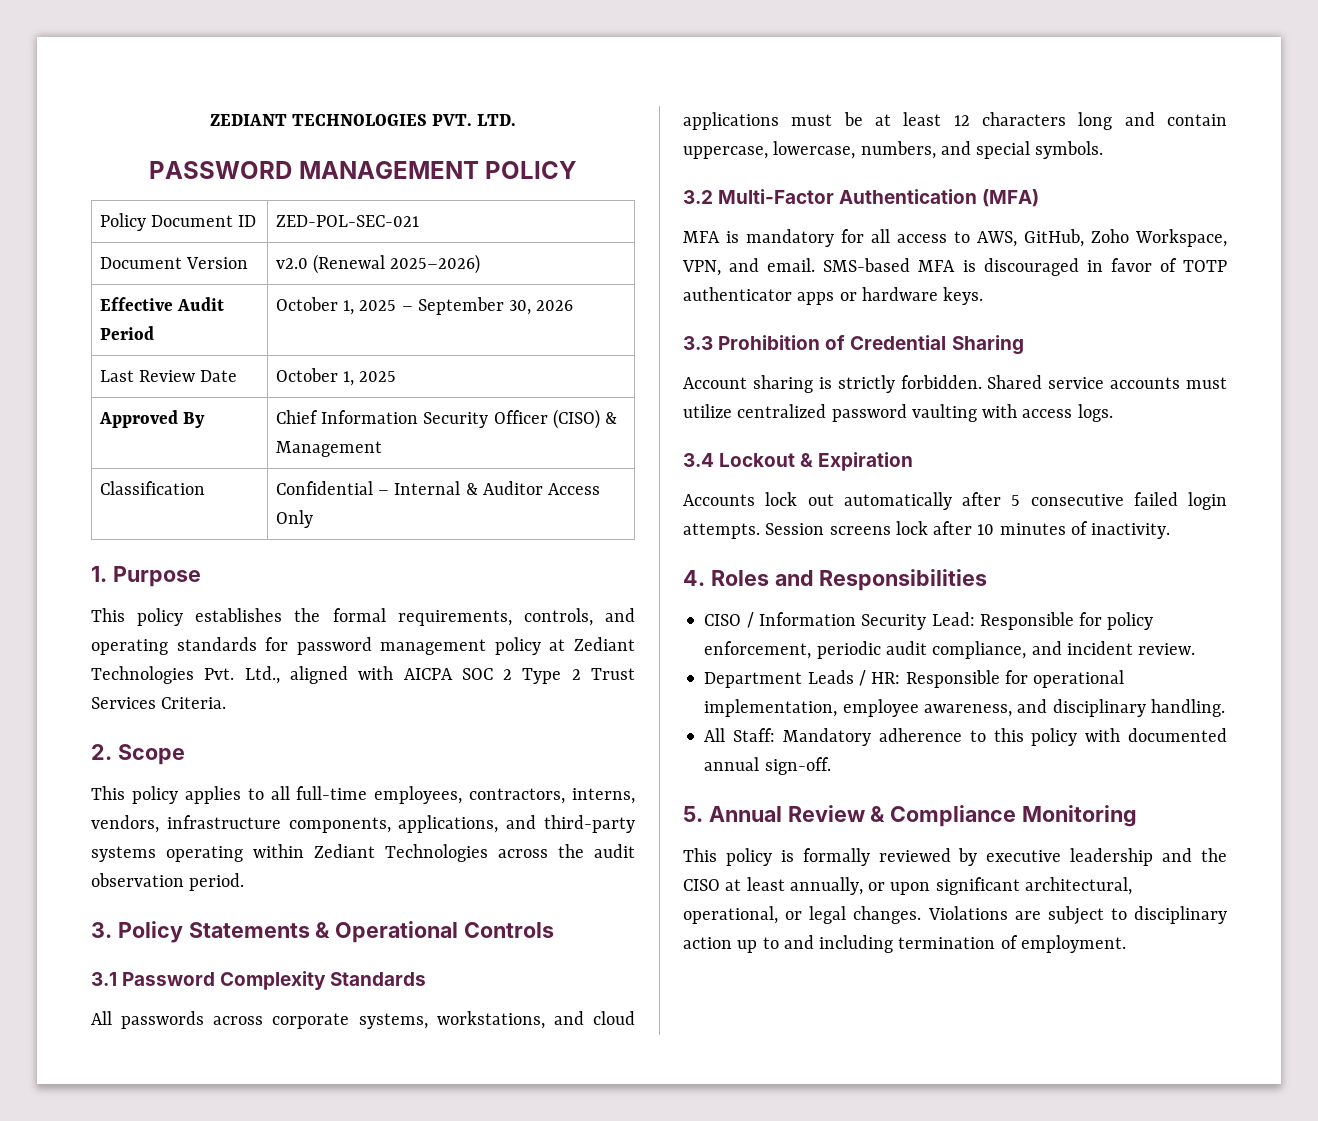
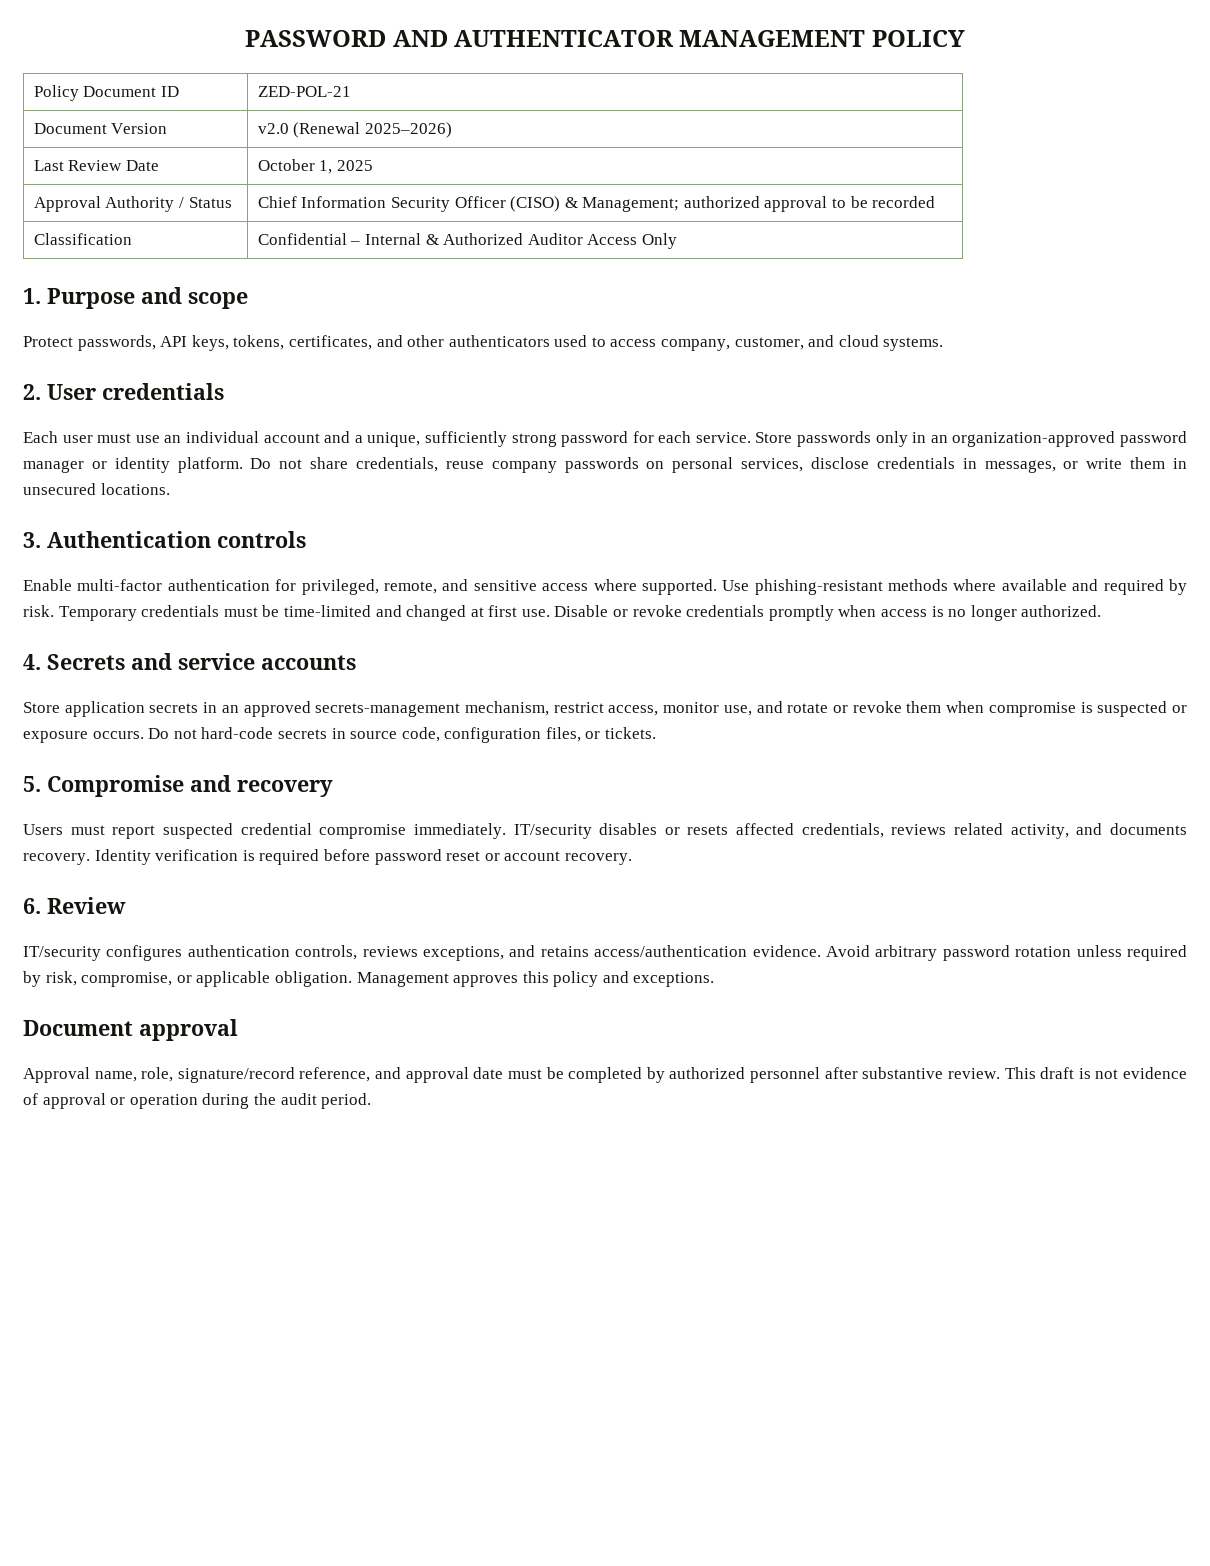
[209,114,517,126] [149,161,293,179] ZEDIANT TECHNOLOGIES PVT. LTD. // PASSWORD -> [245,30,674,47] PASSWORD AND AUTHENTICATOR
[275,215,419,227] ZED-POL-SEC-021 -> [257,86,351,97] ZED-POL-21
[99,297,225,311] [99,326,154,340] [275,297,574,315] // Effective Audit Period | October 1, 2025 – September 30, 2026 -> (452, 130) none
[98,410,206,428] Approved By -> [33,196,232,212] Approval Authority / Status
[275,441,382,457] Management -> [582,196,936,212] Management; authorized approval to be recorded
(478, 489) none -> [443,233,524,245] Authorized
[91,608,635,626] [91,637,635,655] [91,666,636,684] [91,697,227,709] [91,744,185,765] [91,786,635,804] [91,815,635,833] [91,844,548,862] // This policy establishes the formal requirements, controls, and operating standards for password management policy at Zediant Technologies Pvt. Ltd., aligned with AICPA SOC 2 Type 2 Trust Services Criteria. // 2. Scope // This policy applies to all full-time employees, contractors, interns, vendors, infrastructure components, applications, and third-party systems operating within Zediant Technologies across -> [141,287,248,309] [23,335,944,351] [23,383,224,400] [23,431,1187,447] [23,457,1188,473] [23,483,170,495] [23,531,306,548] [23,579,1188,595] [23,605,1102,621] [23,653,356,670] [23,701,1187,717] [23,727,657,743] [23,775,333,797] [23,823,1187,839] [23,849,632,865] [23,897,126,914] [23,945,1187,961] [23,971,715,987] [23,1019,238,1041] [23,1067,1187,1083] [23,1093,250,1109] and scope // Protect passwords, API keys, tokens, certificates, and other authenticators used to access company, customer, and cloud systems. // 2. User credentials // Each user must use an individual account and a unique, sufficiently strong password for each service. Store passwords only in an organization-approved password manager or identity platform. Do not share credentials, reuse company passwords on personal services, disclose credentials in messages, or write them in unsecured locations. // 3. Authentication controls // Enable multi-factor authentication for privileged, remote, and sensitive access where supported. Use phishing-resistant methods where available and required by risk. Temporary credentials must be time-limited and changed at first use. Disable or revoke credentials promptly when access is no longer authorized. // 4. Secrets and service accounts // Store application secrets in an approved secrets-management mechanism, restrict access, monitor use, and rotate or revoke them when compromise is suspected or exposure occurs. Do not hard-code secrets in source code, configuration files, or tickets. // 5. Compromise and recovery // Users must report suspected credential compromise immediately. IT/security disables or resets affected credentials, reviews related activity, and documents recovery. Identity verification is required before password reset or account recovery. // 6. Review // IT/security configures authentication controls, reviews exceptions, and retains access/authentication evidence. Avoid arbitrary password rotation unless required by risk, compromise, or applicable obligation. Management approves this policy and exceptions. // Document approval // Approval name, role, signature/record reference, and approval date must be completed by authorized personnel after substantive review. This draft is not evidence of approval or operation during
[91,873,184,887] observation -> (317, 1099) none
[91,921,555,943] [91,971,427,990] [91,1011,636,1029] [683,112,1227,130] [683,141,1104,159] [683,189,1040,207] [683,229,1227,247] [682,258,1227,276] [683,287,984,305] [683,335,1024,355] [683,375,1227,393] [683,404,1113,422] [683,452,914,471] [683,492,1227,510] [683,521,1171,539] [683,569,988,591] [704,612,1154,630] [704,641,1196,659] [704,670,1125,688] [704,699,1225,717] [704,728,1227,746] [704,757,831,775] [683,805,1138,827] [683,848,1227,866] [683,877,1132,895] [683,906,1227,925] [683,935,1126,953] // 3. Policy Statements & Operational Controls // 3.1 Password Complexity Standards // All passwords across corporate systems, workstations, and cloud applications must be at least 12 characters long and contain uppercase, lowercase, numbers, and special symbols. // 3.2 Multi-Factor Authentication (MFA) // MFA is mandatory for all access to AWS, GitHub, Zoho Workspace, VPN, and email. SMS-based MFA is discouraged in favor of TOTP authenticator apps or hardware keys. // 3.3 Prohibition of Credential Sharing // Account sharing is strictly forbidden. Shared service accounts must utilize centralized password vaulting with access logs. // 3.4 Lockout & Expiration // Accounts lock out automatically after 5 consecutive failed login attempts. Session screens lock after 10 minutes of inactivity. // 4. Roles and Responsibilities // CISO / Information Security Lead: Responsible for policy enforcement, periodic audit compliance, and incident review. // Department Leads / HR: Responsible for operational implementation, employee awareness, and disciplinary handling. // All Staff: Mandatory adherence to this policy with documented annual sign-off. // 5. Annual Review & Compliance Monitoring // This policy is formally reviewed by executive leadership and the CISO at least annually, or upon significant architectural, operational, or legal changes. Violations are subject to disciplinary action up to and including termination of employment. -> (372, 1101) none

